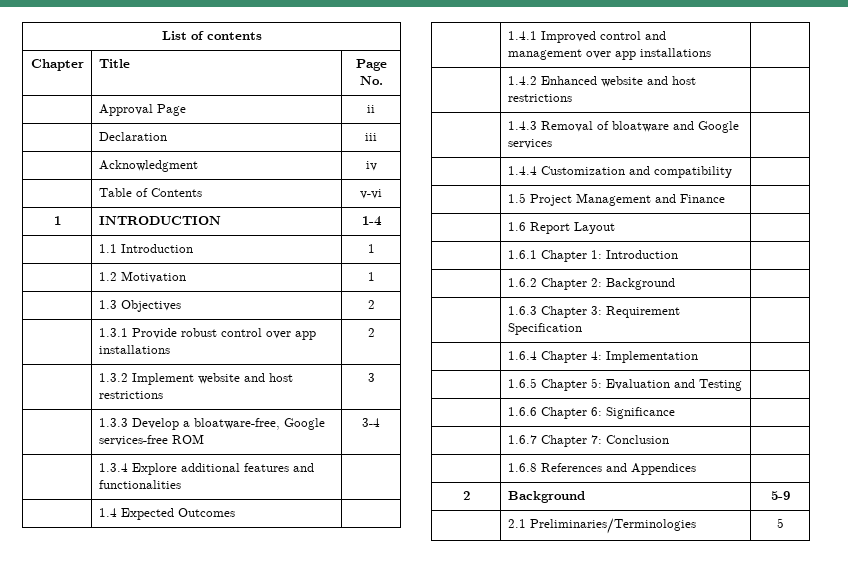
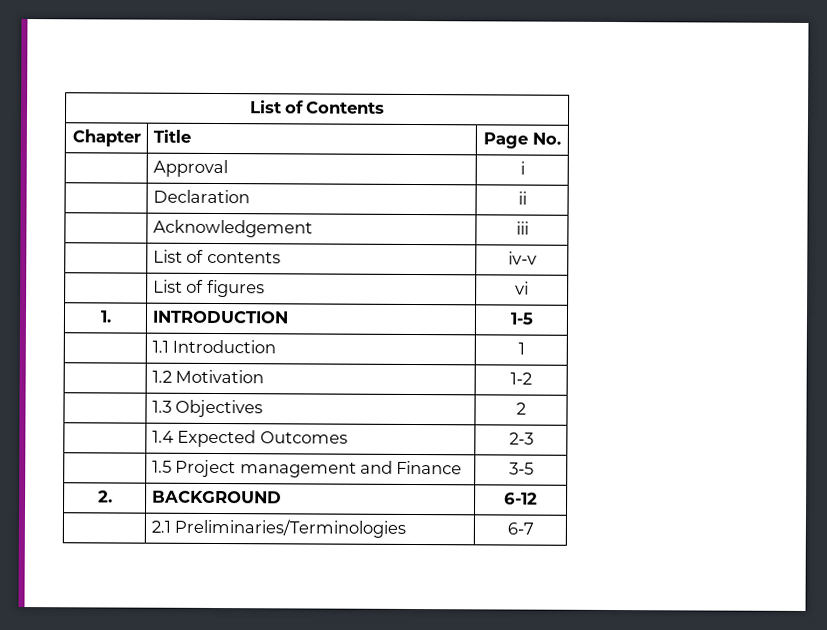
[161,31,262,40] List of contents -> [249,100,386,114] List of Contents
[156,104,186,116] Page -> [519,161,525,175] [152,189,250,204] | i // | Declaration
[98,132,167,141] Declaration -> [152,219,313,238] Acknowledgement
[98,160,198,172] [365,161,377,171] [98,188,202,197] [360,189,382,199] [53,216,61,225] Acknowledgment | iv // | Table of Contents | v-vi // 1 -> [152,249,281,264] [507,251,537,265] [152,279,265,298] [515,281,529,295] [99,310,112,323] List of contents | iv-v // | List of figures | vi // 1.
[361,216,382,226] 1-4 -> [509,312,534,325] 1-5
[367,272,375,281] 1 -> [510,372,532,385] 1-2
[98,328,316,340] [98,345,170,354] [367,328,375,337] [98,373,293,385] [98,391,163,399] [367,373,375,382] [98,418,325,430] [98,434,204,446] [362,418,380,427] [98,463,314,475] [98,480,181,489] [98,508,235,520] [507,31,666,43] [507,48,711,60] [507,76,696,87] [507,94,572,102] [507,121,739,133] [507,139,552,149] [507,166,732,178] 1.3.1 Provide robust control over app installations | 2 // | 1.3.2 Implement website and host restrictions | 3 // | 1.3.3 Develop a bloatware-free, Google services-free ROM | 3-4 // | 1.3.4 Explore additional features and functionalities | // | 1.4 Expected Outcomes | // | 1.4.1 Improved control and management over app installations | // | 1.4.2 Enhanced website and host restrictions | // | 1.4.3 Removal of bloatware and Google services | // | 1.4.4 Customization and compatibility | -> [151,429,348,448] [508,432,534,445] 1.4 Expected Outcomes | 2-3
[575,193,651,206] Management -> [239,462,357,478] management
[507,222,615,234] [507,250,678,262] [507,278,675,290] [507,306,680,318] [507,323,582,335] [507,351,698,363] [507,378,742,391] [507,407,675,419] [507,435,669,447] [507,463,696,475] [462,491,470,500] [507,491,585,503] [770,491,790,500] // | 1.6 Report Layout | // | 1.6.1 Chapter 1: Introduction | // | 1.6.2 Chapter 2: Background | // | 1.6.3 Chapter 3: Requirement Specification | // | 1.6.4 Chapter 4: Implementation | // | 1.6.5 Chapter 5: Evaluation and Testing | // | 1.6.6 Chapter 6: Significance | // | 1.6.7 Chapter 7: Conclusion | // | 1.6.8 References and Appendices | // 2 | Background | 5-9 -> [508,462,534,475] [97,490,113,503] [151,490,282,504] [504,492,538,505] 3-5 // 2. | BACKGROUND | 6-12
[776,518,784,528] 5 -> [506,522,534,535] 6-7

